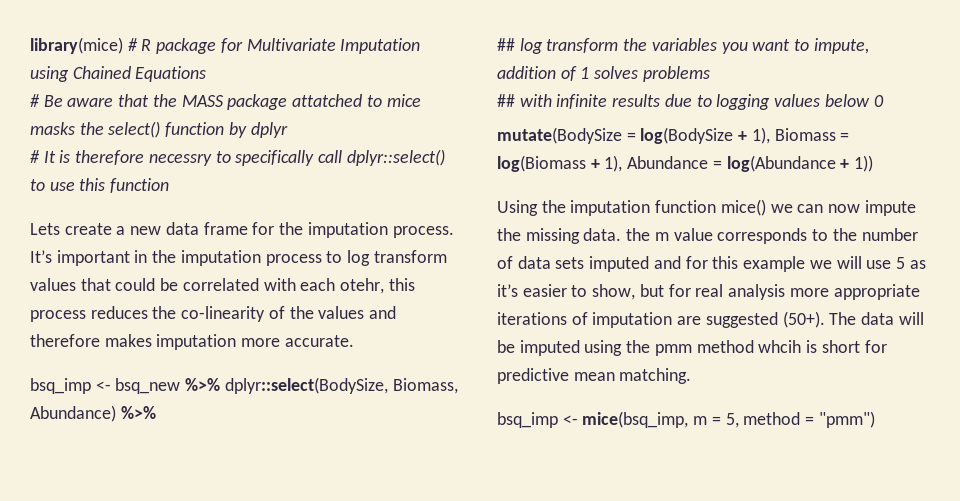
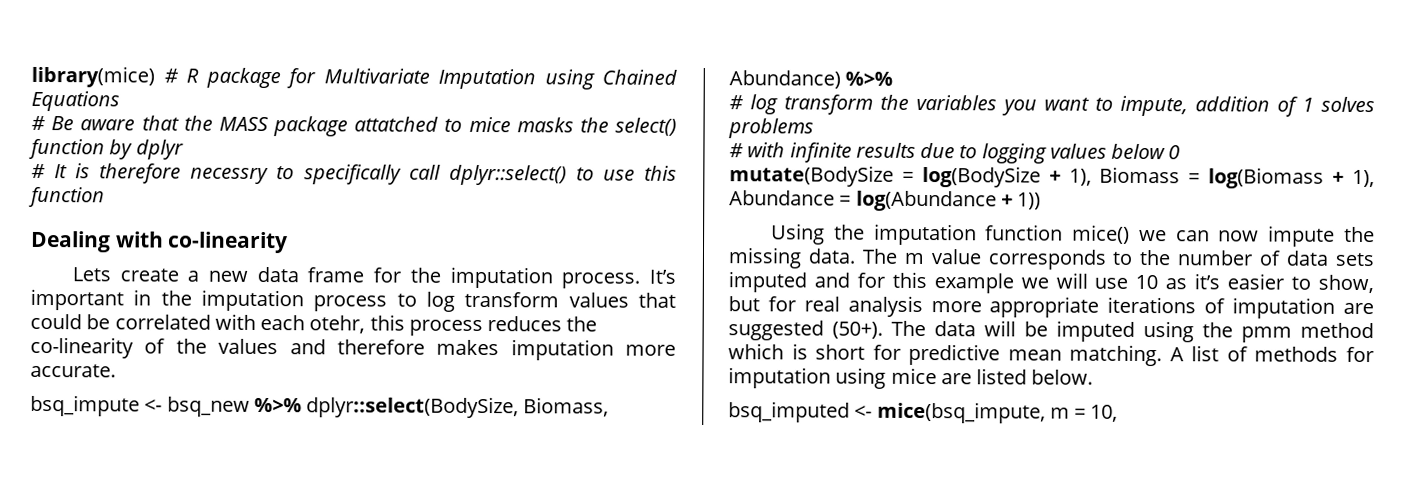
(170, 185) none -> [30,230,289,254] // Dealing with co-linearity
[30,378,91,394] bsq_imp -> [30,394,140,417] bsq_impute
[497,38,515,51] ## -> [729,95,744,110] #
[497,94,515,107] ## -> [729,143,744,158] #
[626,228,651,241] the -> [861,248,898,264] The
[895,257,905,269] 5 -> [1135,274,1159,290] 10
[758,340,802,353] whcih -> [728,343,784,360] which
[497,411,875,428] // bsq_imp <- mice(bsq_imp, m = 5, method = "pmm") -> [1169,345,1374,363] [728,367,1094,389] [728,401,1119,424] A list of methods for imputation using mice are listed below. // bsq_imputed <- mice(bsq_impute, m = 10,

